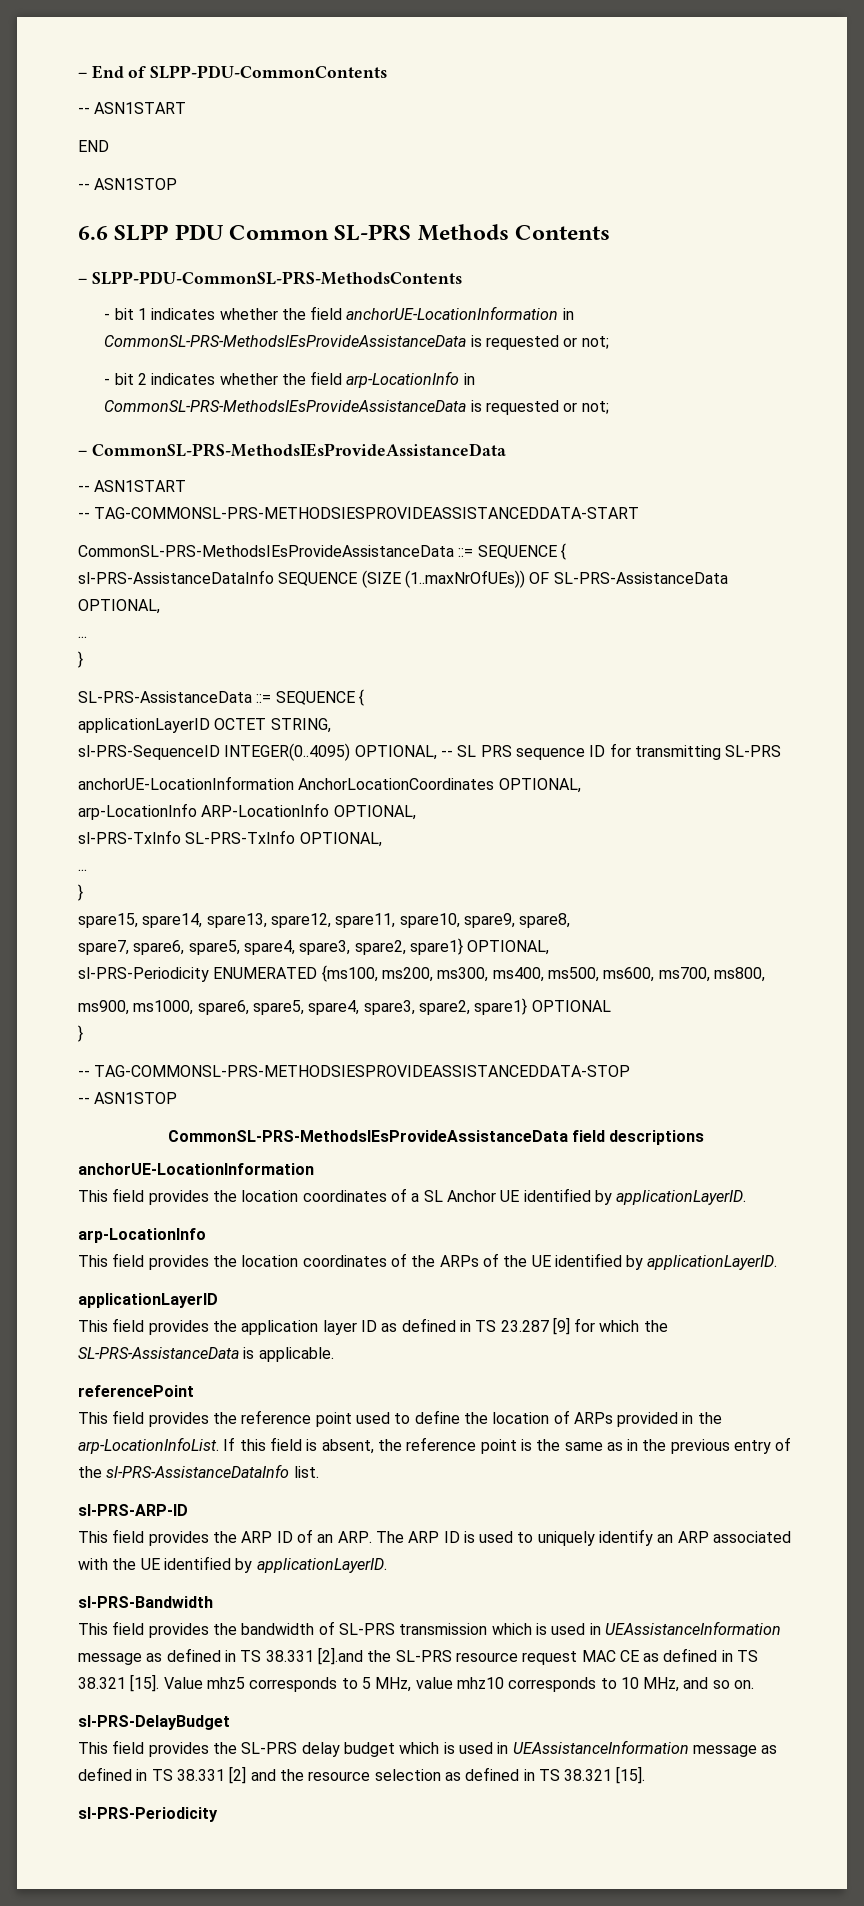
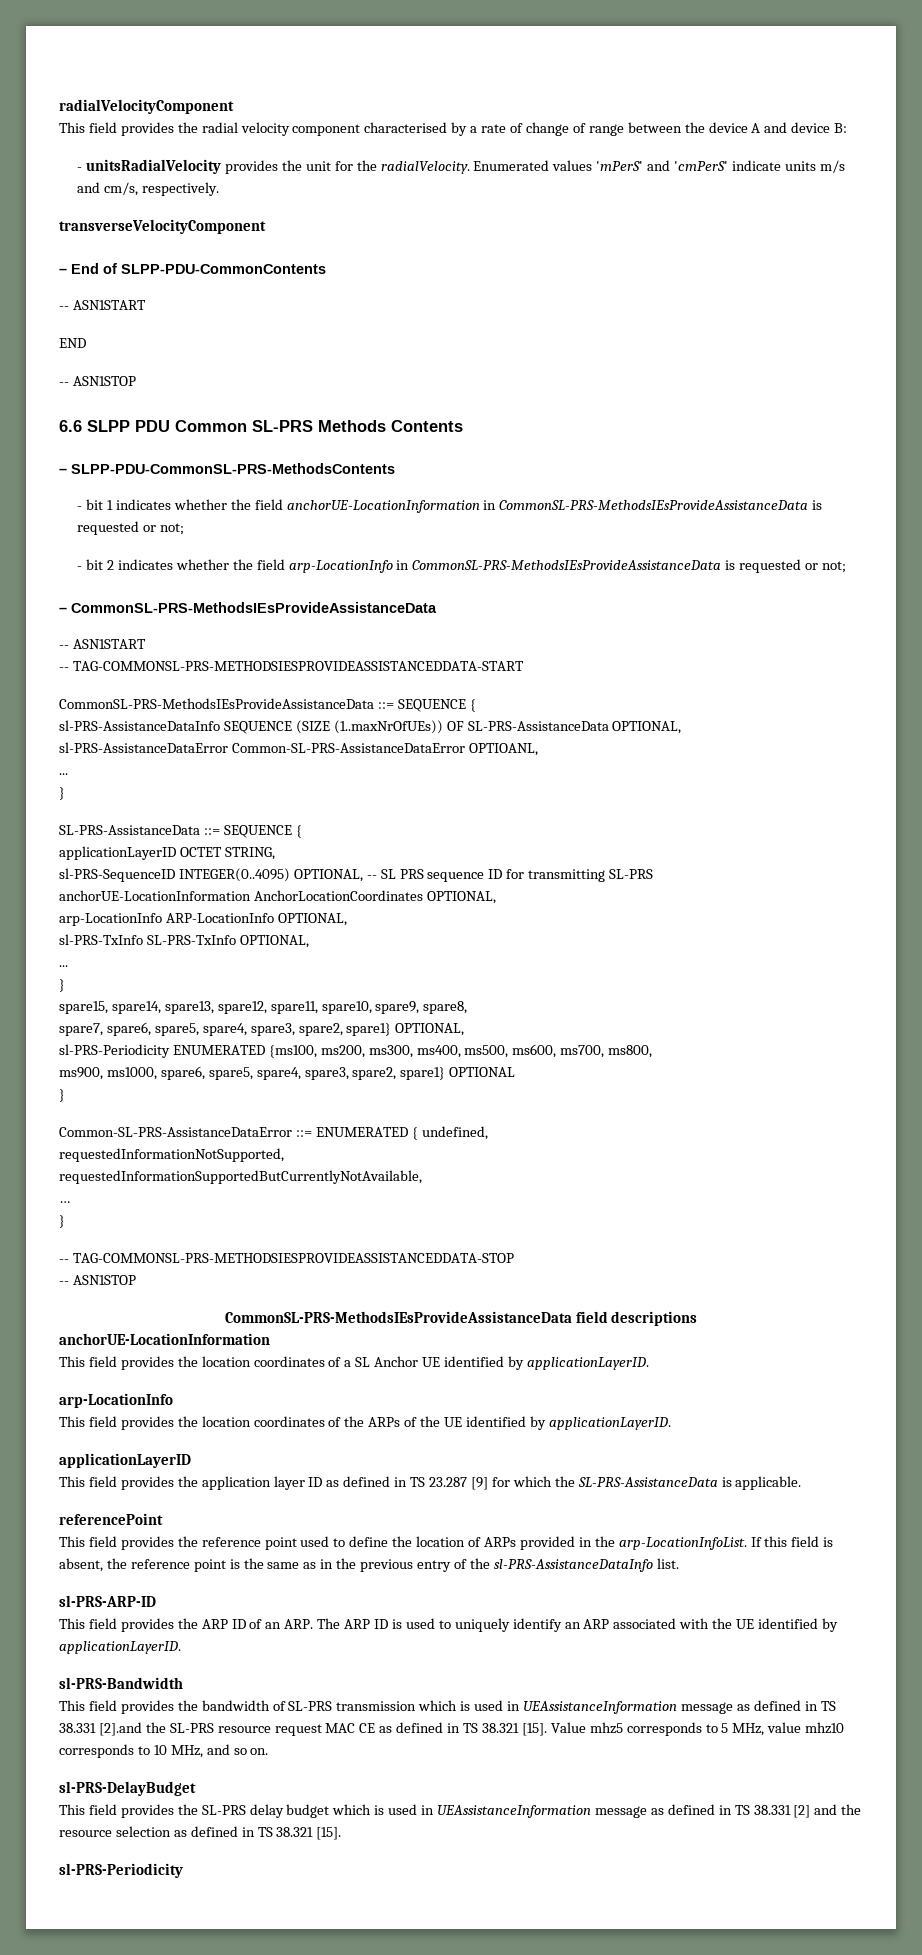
(78, 75) none -> [59,99,234,114] [59,122,848,136] [77,159,845,174] [77,182,219,196] [59,219,266,234] radialVelocityComponent // This field provides the radial velocity component characterised by a rate of change of range between the device A and device B: // - unitsRadialVelocity provides the unit for the radialVelocity. Enumerated values 'mPerS' and 'cmPerS' indicate units m/s and cm/s, respectively. // transverseVelocityComponent //
(160, 606) none -> [59,742,538,756] // sl-PRS-AssistanceDataError Common-SL-PRS-AssistanceDataError OPTIOANL,
(83, 1033) none -> [59,1126,488,1140] [59,1148,284,1162] [59,1170,422,1184] [59,1201,70,1203] [59,1215,65,1228] // Common-SL-PRS-AssistanceDataError ::= ENUMERATED { undefined, // requestedInformationNotSupported, // requestedInformationSupportedButCurrentlyNotAvailable, // … // }

